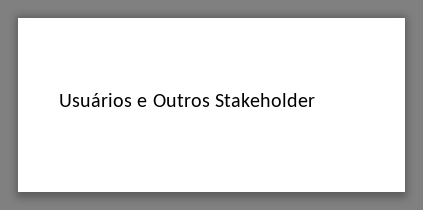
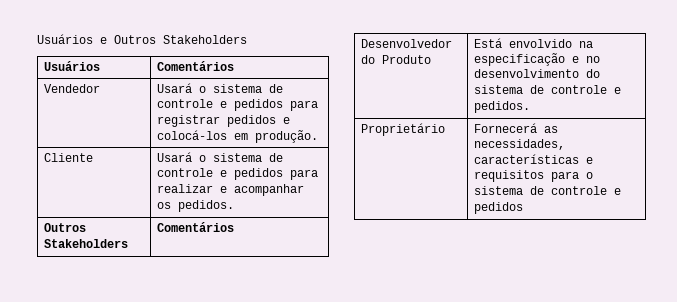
[215,93,316,107] Stakeholder -> [163,35,247,44] [43,61,100,71] [156,61,234,71] [43,84,100,93] [156,83,283,93] [156,99,318,111] [156,115,290,127] [156,130,318,143] [43,153,93,162] [156,152,283,162] [156,168,318,180] [156,184,304,196] [156,200,234,212] [43,223,86,232] [43,239,128,248] [156,222,234,232] [360,39,452,48] [360,55,431,64] [473,38,593,48] [473,53,600,66] [473,69,600,78] [473,85,621,94] [473,101,530,113] [360,123,445,136] [473,123,558,133] [473,139,565,150] [473,154,593,164] [473,170,593,182] [473,186,621,195] [473,202,523,214] Stakeholders // Usuários | Comentários // Vendedor | Usará o sistema de controle e pedidos para registrar pedidos e colocá-los em produção. // Cliente | Usará o sistema de controle e pedidos para realizar e acompanhar os pedidos. // Outros Stakeholders | Comentários // Desenvolvedor do Produto | Está envolvido na especificação e no desenvolvimento do sistema de controle e pedidos. // Proprietário | Fornecerá as necessidades, características e requisitos para o sistema de controle e pedidos

